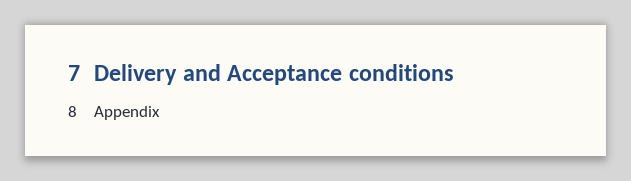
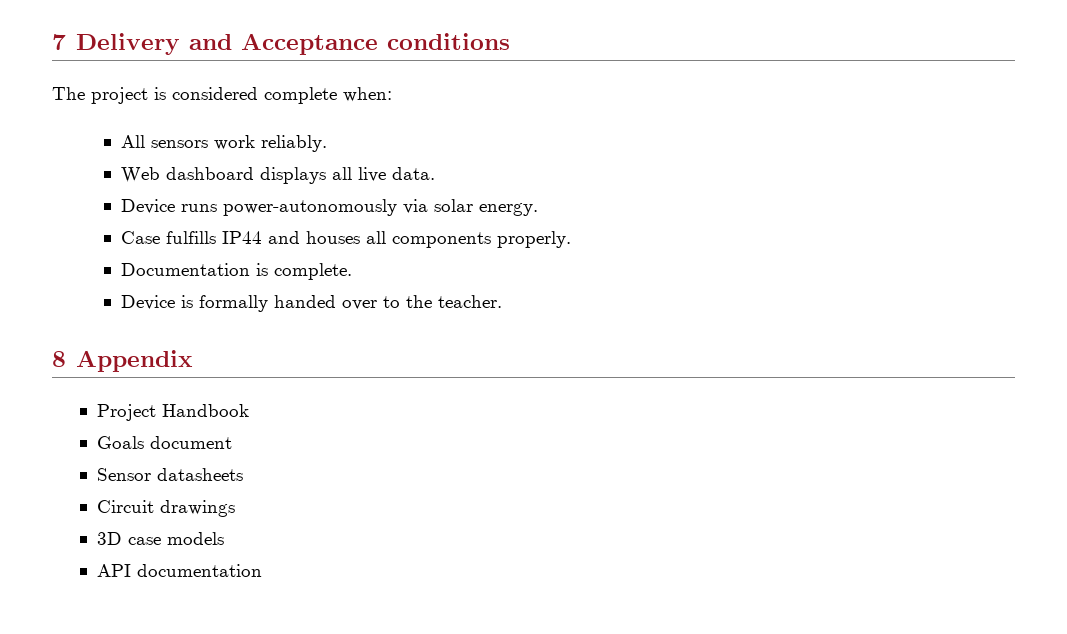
[68,106,161,120] 8 Appendix -> [52,87,392,104] [121,135,328,152] [121,167,436,184] [121,199,539,216] [121,231,572,248] [121,263,353,280] [121,295,503,312] [52,350,194,372] [97,404,250,421] [97,436,233,449] [97,468,244,481] [97,500,236,517] [97,532,225,545] [97,564,263,577] The project is considered complete when: // All sensors work reliably. // Web dashboard displays all live data. // Device runs power-autonomously via solar energy. // Case fulfills IP44 and houses all components properly. // Documentation is complete. // Device is formally handed over to the teacher. // 8 Appendix // Project Handbook // Goals document // Sensor datasheets // Circuit drawings // 3D case models // API documentation

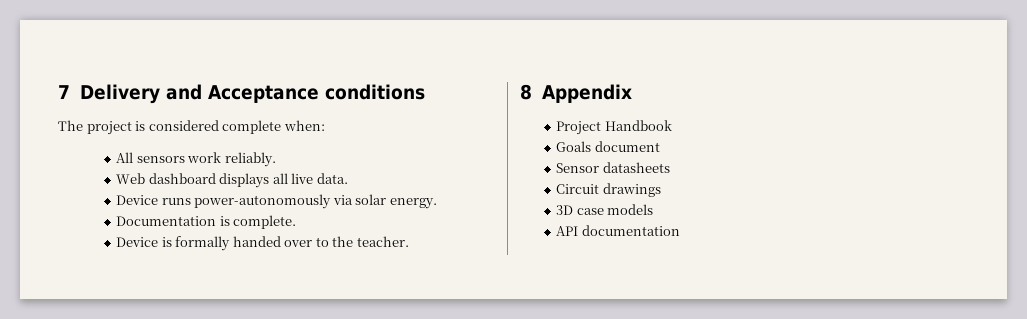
[121,231,572,248] // Case fulfills IP44 and houses all components properly. -> (437, 203) none

